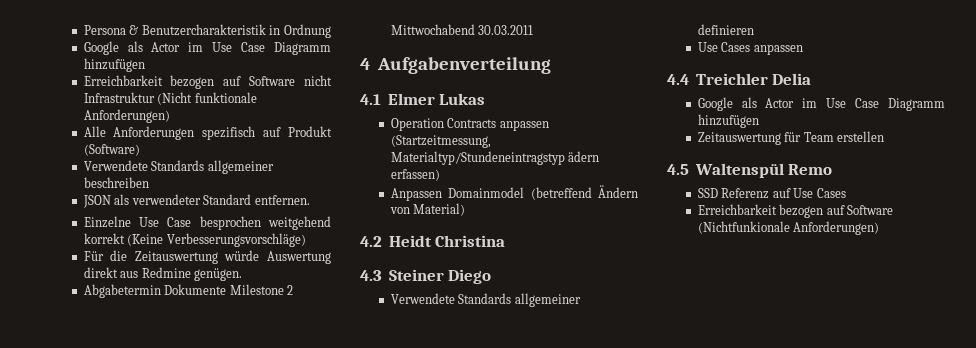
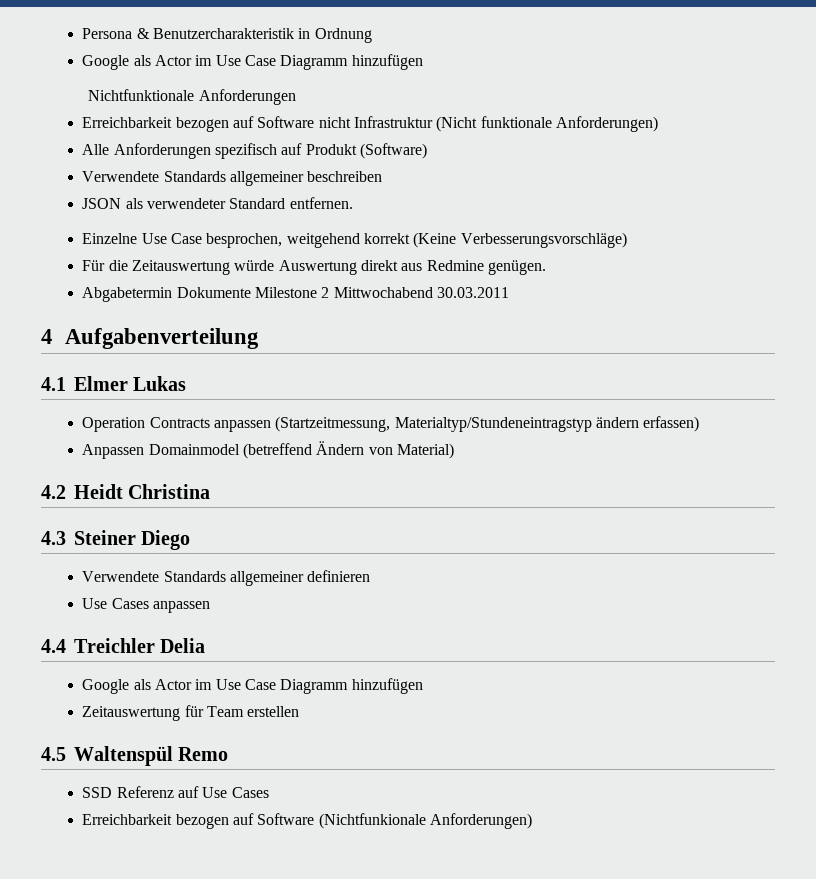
(145, 65) none -> [88,89,296,105] // Nichtfunktionale Anforderungen
[199,216,261,230] besprochen -> [206,233,283,248] besprochen,
[568,151,600,162] ädern -> [595,417,639,428] ändern

